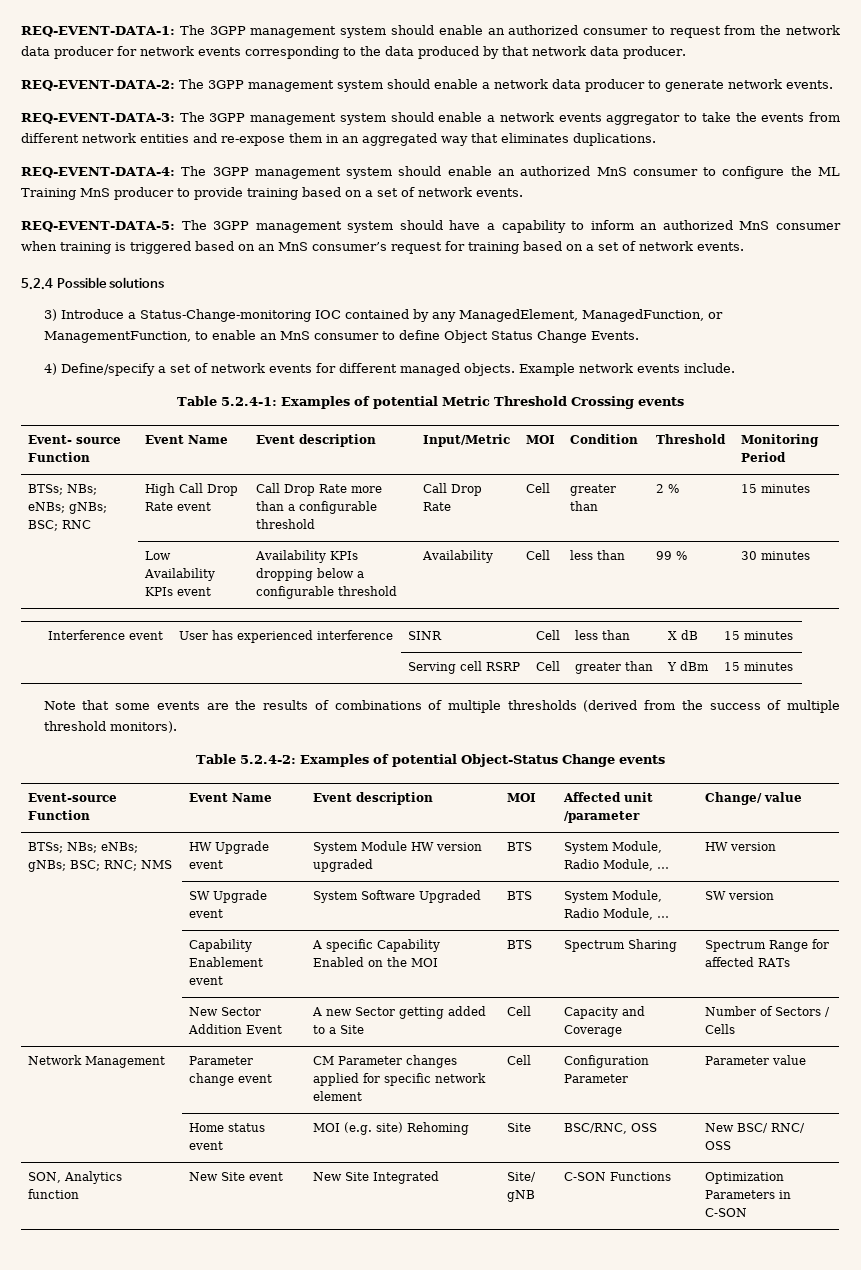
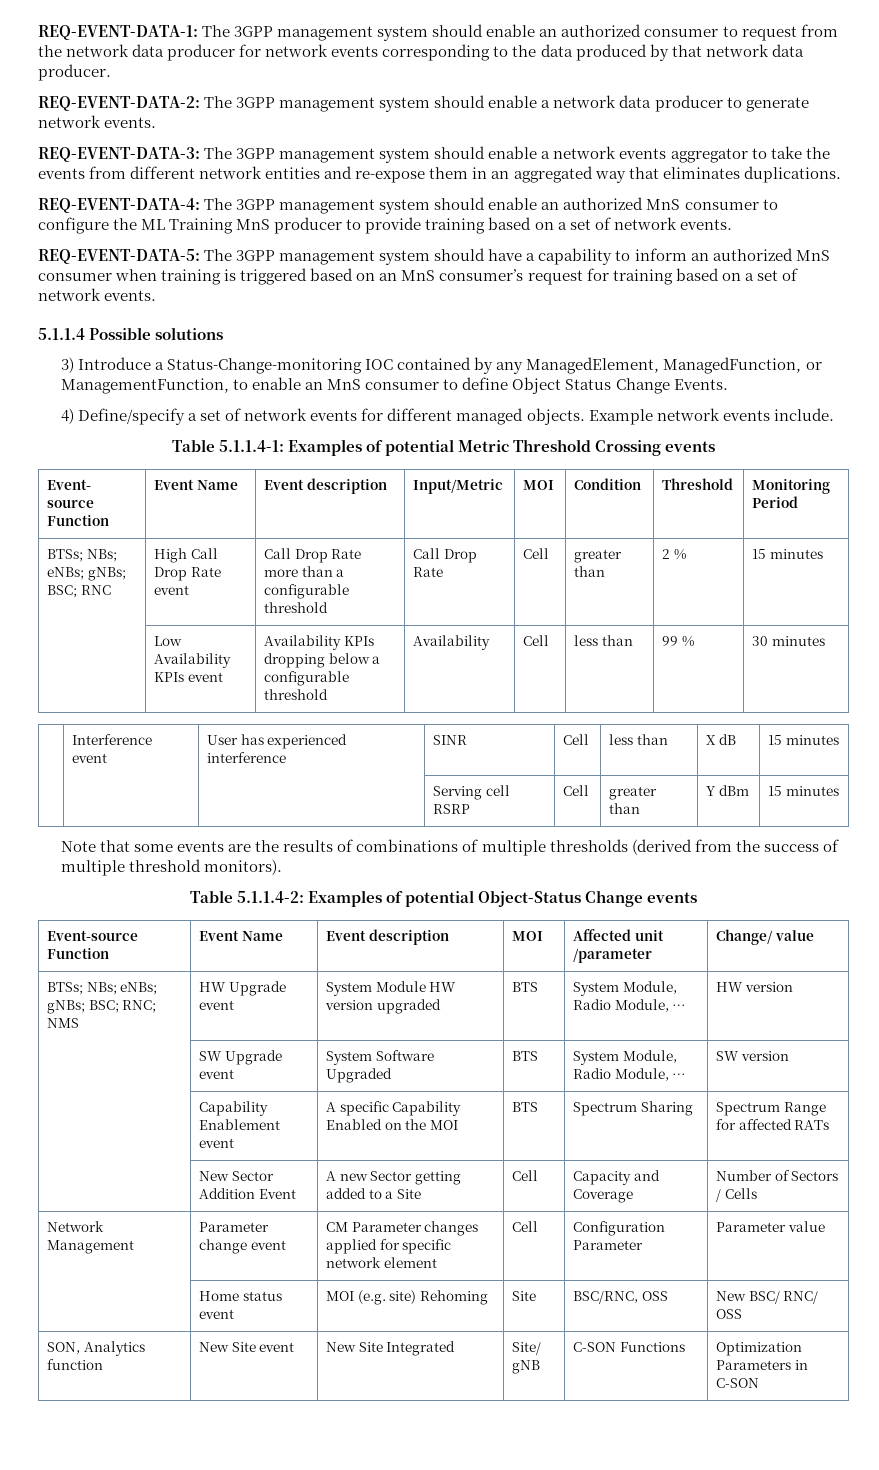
[21,278,53,290] 5.2.4 -> [38,328,85,340] 5.1.1.4
[220,397,277,406] 5.2.4-1: -> [218,440,284,452] 5.1.1.4-1:
[239,755,296,764] 5.2.4-2: -> [236,891,304,903] 5.1.1.4-2:

